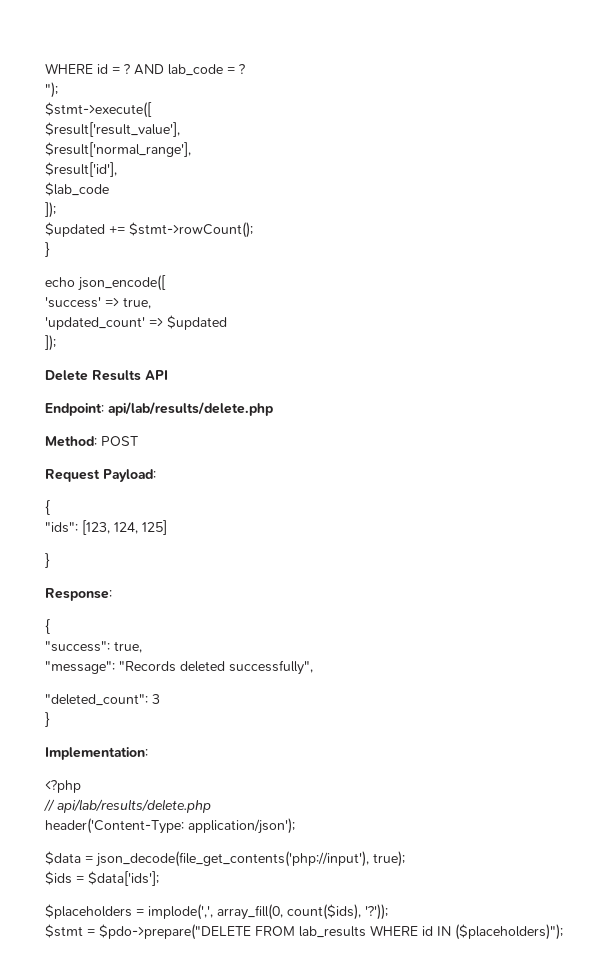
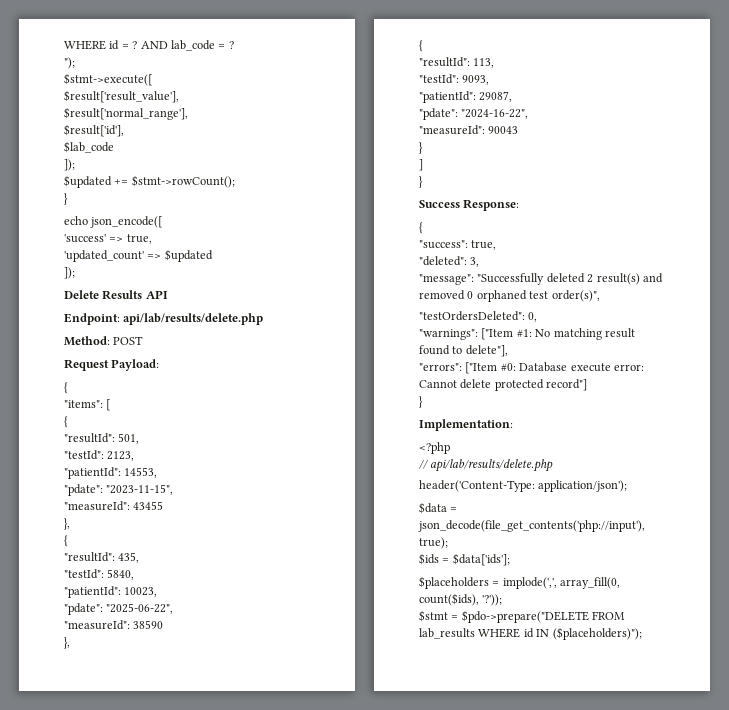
[45,520,167,535] [45,553,50,568] "ids": [123, 124, 125] // } // -> [64,399,112,411] [64,416,68,428] [64,433,140,444] [64,450,135,461] [64,467,158,479] [64,484,174,496] [64,501,164,511] [64,518,70,530] [64,535,68,547] [64,552,140,563] [64,569,135,580] [64,586,158,598] [64,603,174,615] [64,620,164,630] [64,637,70,649] [419,40,423,52] [419,57,495,68] [419,74,490,85] [419,91,513,103] [419,108,529,120] [419,125,519,135] [419,142,423,154] [419,159,423,171] [419,176,423,188] [419,200,460,208] "items": [ // { // "resultId": 501, // "testId": 2123, // "patientId": 14553, // "pdate": "2023-11-15", // "measureId": 43455 // }, // { // "resultId": 435, // "testId": 5840, // "patientId": 10023, // "pdate": "2025-06-22", // "measureId": 38590 // }, // { // "resultId": 113, // "testId": 9093, // "patientId": 29087, // "pdate": "2024-16-22", // "measureId": 90043 // } // ] // } // Success
(142, 647) none -> [419,256,480,267] // "deleted": 3,
[119,660,313,675] [45,694,160,706] "Records deleted successfully", // "deleted_count": 3 -> [477,273,663,285] [419,290,600,302] [419,311,538,322] [419,328,635,340] [419,345,508,357] [419,362,644,374] [419,379,588,391] "Successfully deleted 2 result(s) and removed 0 orphaned test order(s)", // "testOrdersDeleted": 0, // "warnings": ["Item #1: No matching result found to delete"], // "errors": ["Item #0: Database execute error: Cannot delete protected record"]

